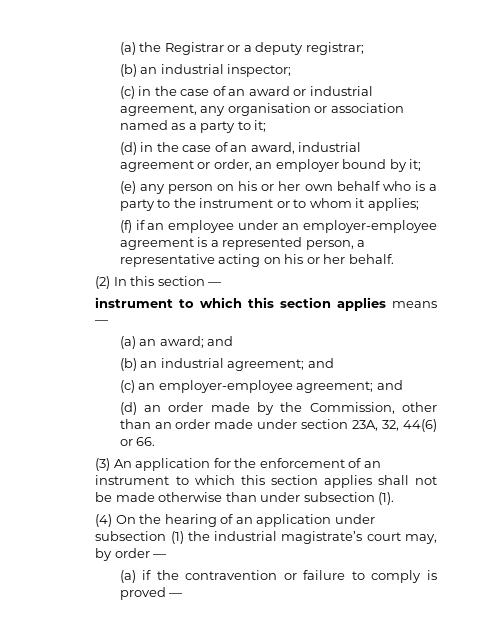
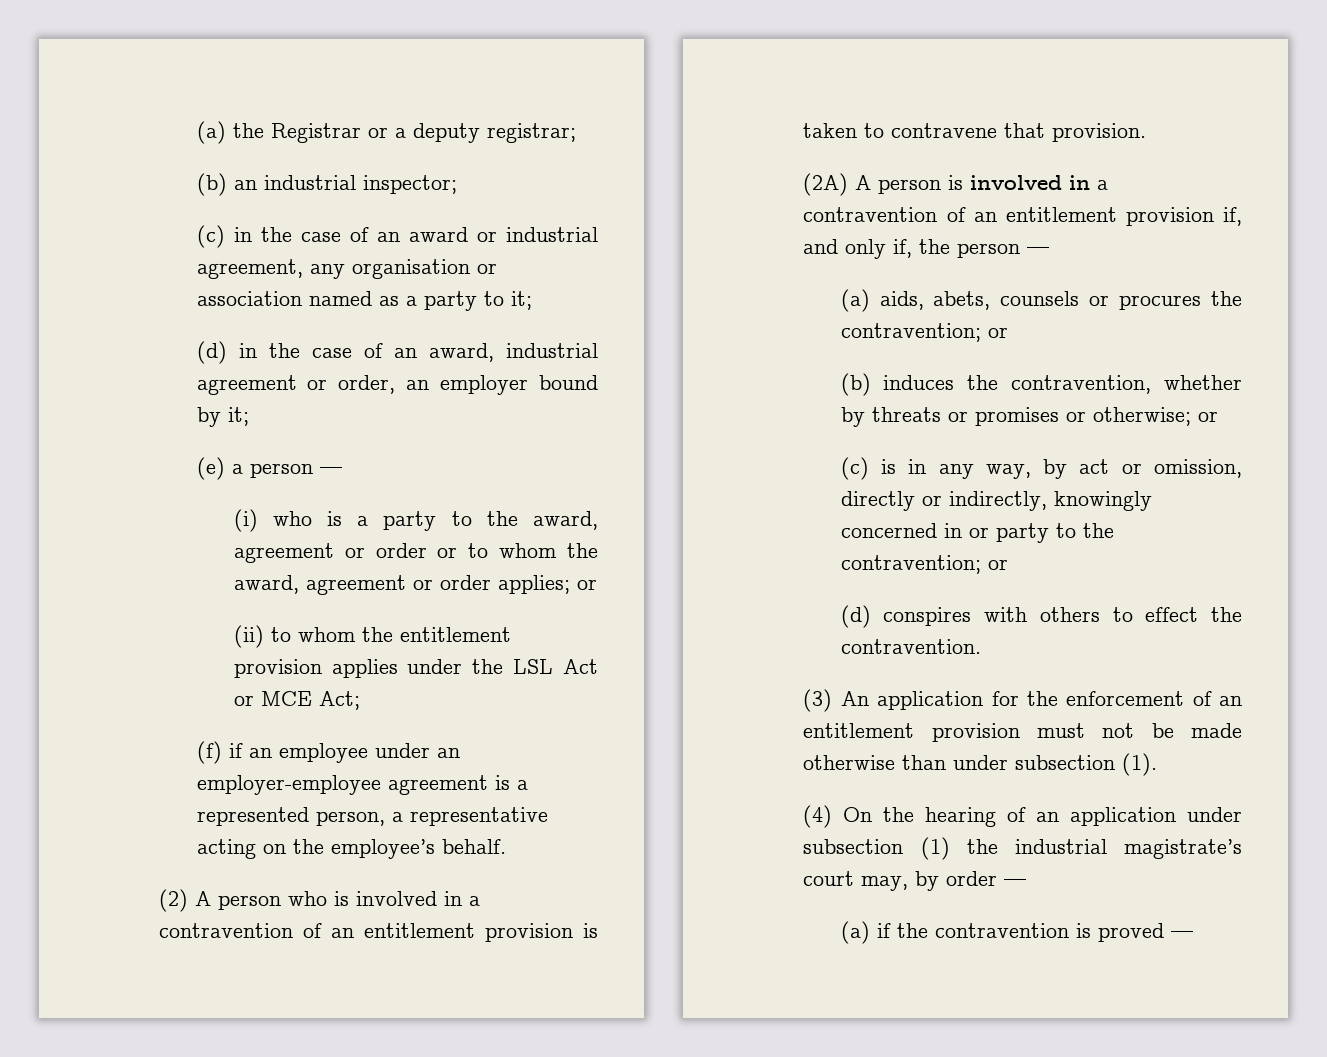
[139,181,380,194] any person on his or her own behalf -> [231,463,342,478] [233,509,258,532] a person — // (i)
[199,198,419,211] instrument or to whom it applies; -> [533,511,598,530] [233,543,598,563] [233,575,597,595] [233,625,511,648] [233,659,598,678] [233,691,360,710] award, agreement or order or to whom the award, agreement or order applies; or // (ii) to whom the entitlement provision applies under the LSL Act or MCE Act;
[284,254,346,264] his or her -> [292,839,435,859] the employee’s
[113,276,222,286] [95,297,437,311] [95,320,109,324] [119,336,234,349] [119,358,334,371] [119,380,403,393] [119,402,437,415] [119,419,438,432] [119,437,156,446] In this section — // instrument to which this section applies means — // (a) an award; and // (b) an industrial agreement; and // (c) an employer-employee agreement; and // (d) an order made by the Commission, other than an order made under section 23A, 32, 44(6) or 66. -> [195,891,481,910] [159,923,598,942] [803,123,1147,142] [803,173,1109,196] [803,207,1242,226] [803,239,1050,259] [840,289,1242,312] [840,323,1008,342] [840,373,1242,396] [840,407,1218,427] [840,457,1242,480] [840,491,1152,511] [840,523,1114,543] [840,555,1008,574] [840,605,1242,628] [840,639,981,654] A person who is involved in a contravention of an entitlement provision is taken to contravene that provision. // (2A) A person is involved in a contravention of an entitlement provision if, and only if, the person — // (a) aids, abets, counsels or procures the contravention; or // (b) induces the contravention, whether by threats or promises or otherwise; or // (c) is in any way, by act or omission, directly or indirectly, knowingly concerned in or party to the contravention; or // (d) conspires with others to effect the contravention.
[95,475,409,488] instrument to which this section applies shall -> [803,723,1086,742] entitlement provision must
[283,570,422,583] or failure to comply -> (1069, 930) none

